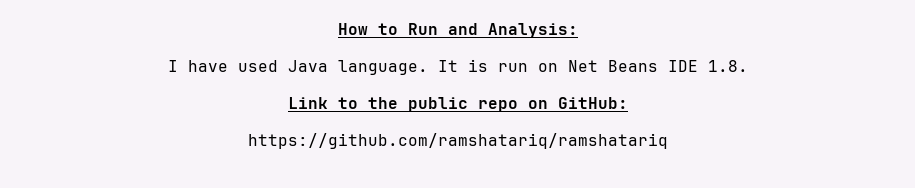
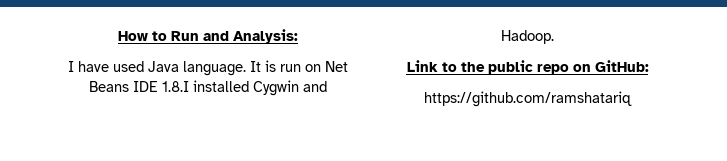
[707,60,748,72] 1.8. -> [161,80,327,96] [501,30,554,44] 1.8.I installed Cygwin and Hadoop.
[247,133,668,149] https://github.com/ramshatariq/ramshatariq -> [424,91,632,107] https://github.com/ramshatariq

